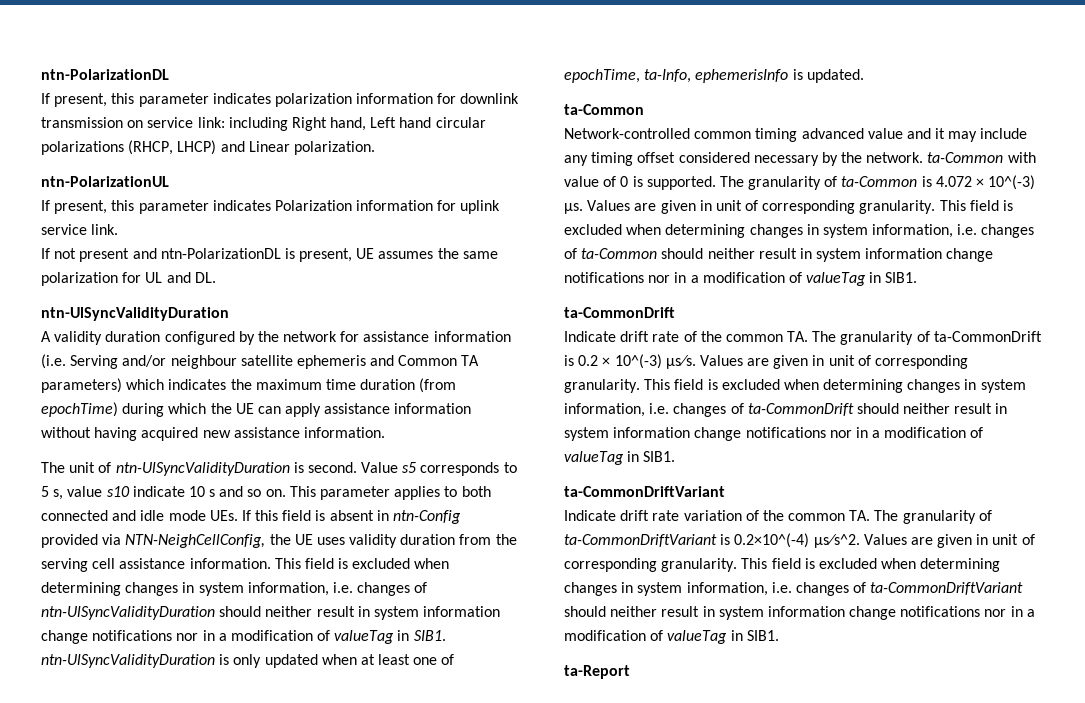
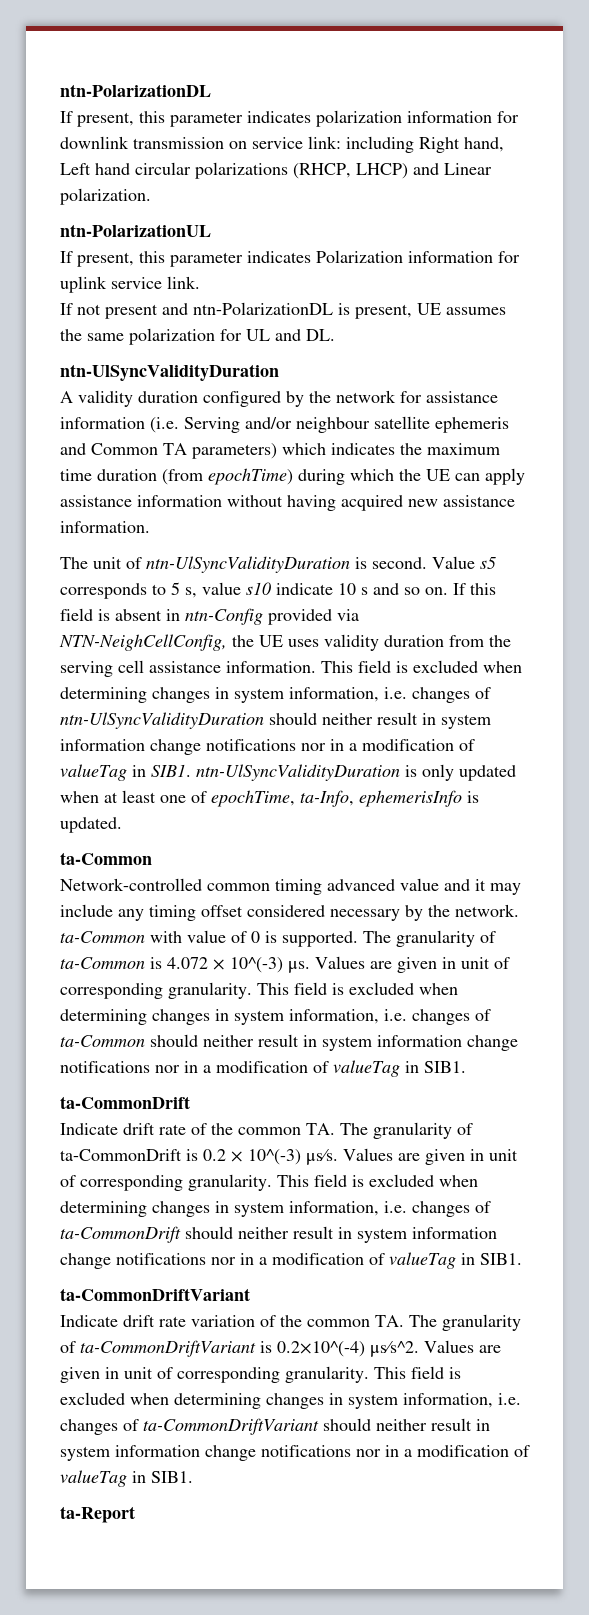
[289,486,491,500] [41,510,238,521] This parameter applies to both connected and idle mode UEs. -> (448, 591) none

